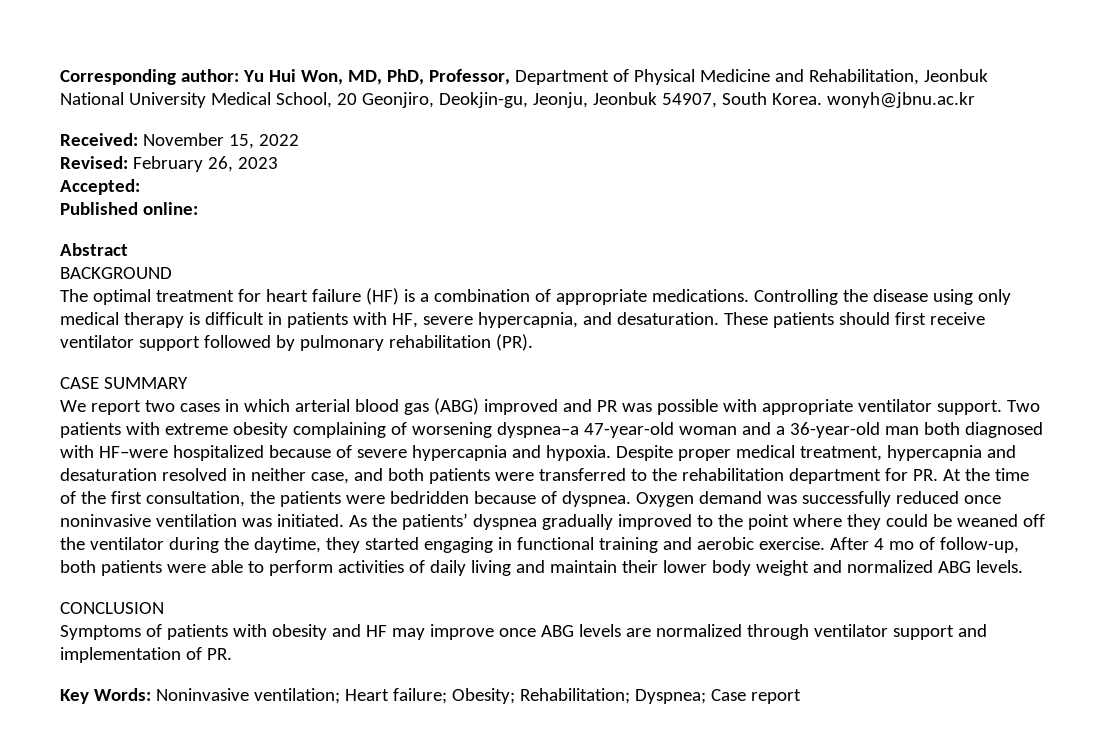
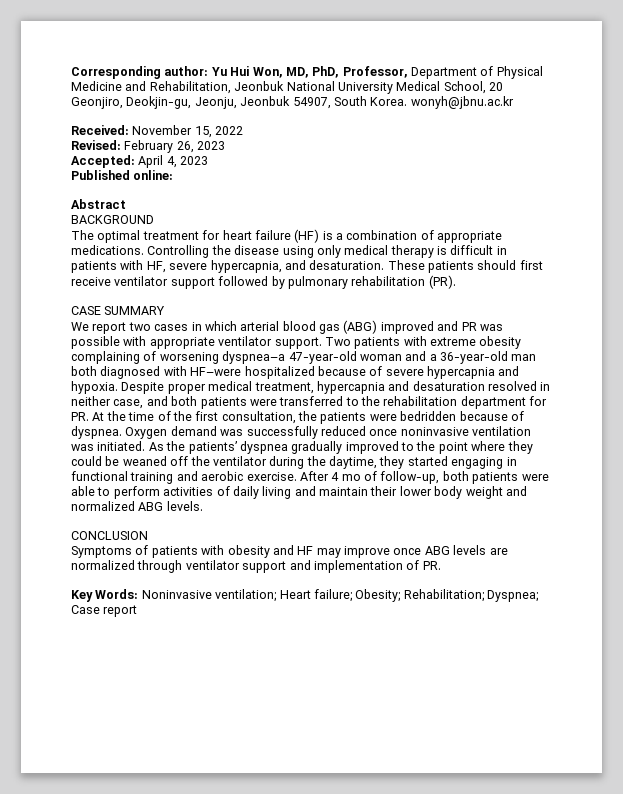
(140, 187) none -> [138,155,209,168] April 4, 2023

